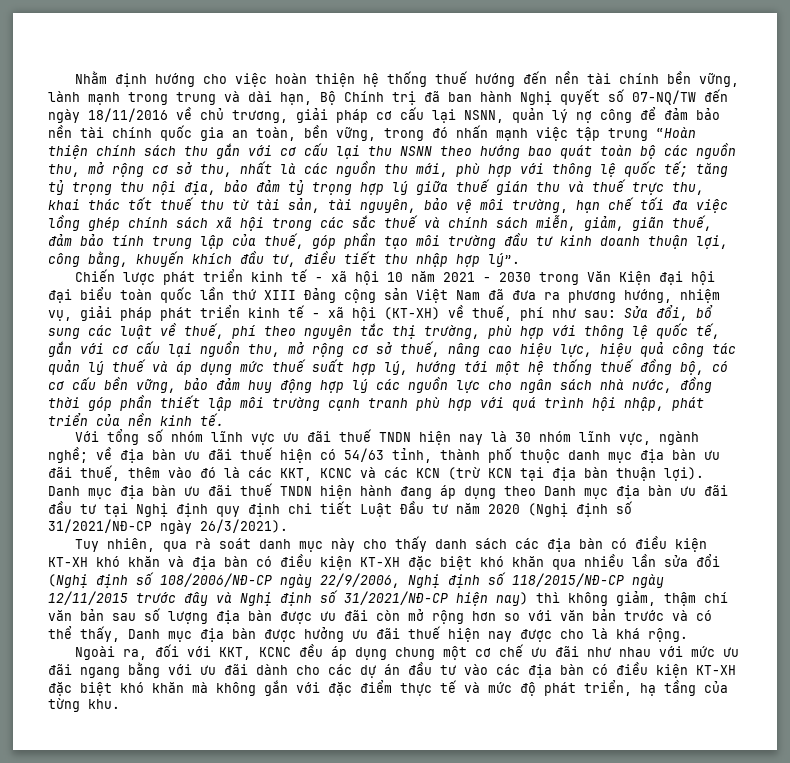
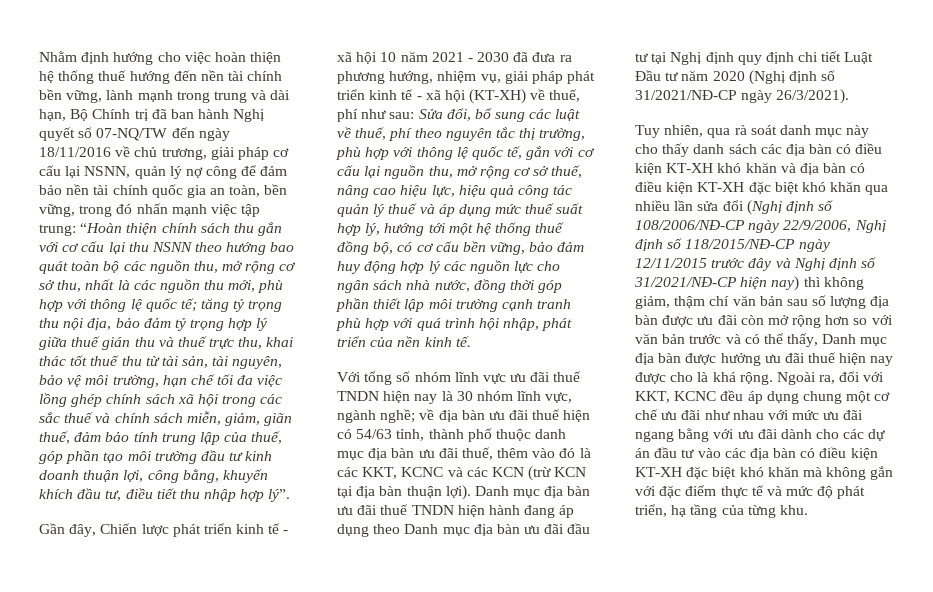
[608,128,648,141] trung -> [39,224,76,236] trung:
(520, 260) none -> [39,523,97,537] Gần đây,
[539,271,716,285] [48,287,480,303] trong Văn Kiện đại hội đại biểu toàn quốc lần thứ XIII Đảng cộng sản Việt Nam -> (510, 57) none
(688, 635) // -> (773, 378) none

